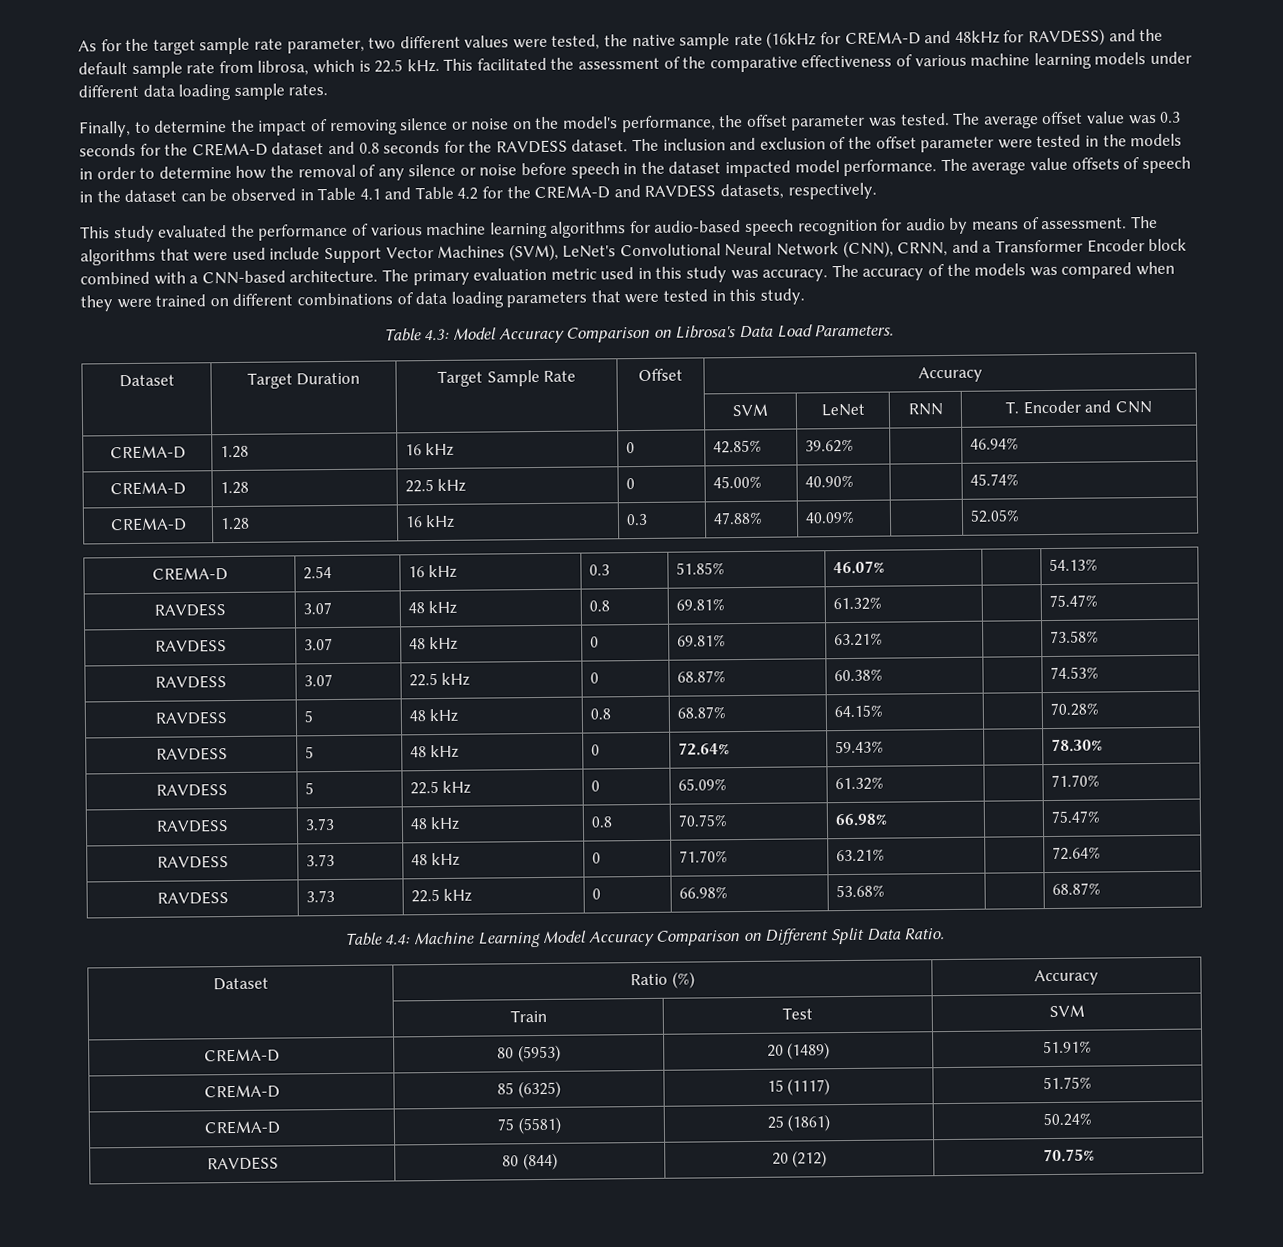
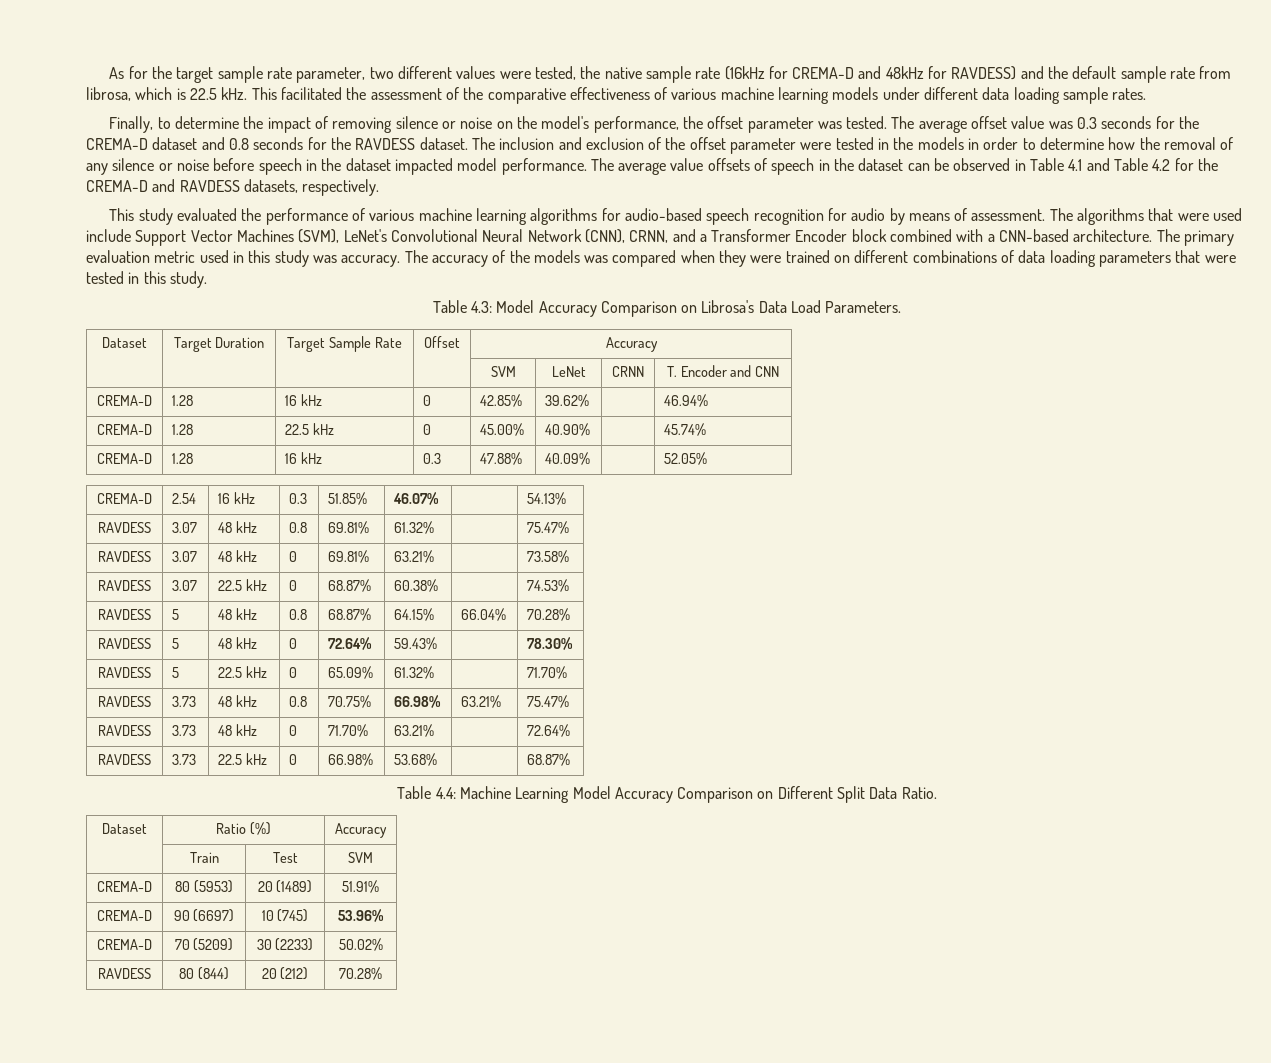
[907,403,943,416] RNN -> [612,366,644,377] CRNN
(883, 711) none -> [461,608,507,621] 66.04%
(887, 820) none -> [461,695,502,708] 63.21%
[497,1080,561,1099] [766,1078,831,1096] [1043,1076,1092,1090] [203,1120,280,1135] [497,1116,561,1135] [766,1114,831,1132] [1043,1112,1092,1127] 85 (6325) | 15 (1117) | 51.75% // CREMA-D | 75 (5581) | 25 (1861) | 50.24% -> [173,909,235,922] [261,909,309,922] [338,909,384,922] [97,939,152,950] [174,938,234,951] [256,938,314,951] [338,938,383,951] 90 (6697) | 10 (745) | 53.96% // CREMA-D | 70 (5209) | 30 (2233) | 50.02%
[1042,1148,1095,1163] 70.75% -> [339,967,382,980] 70.28%

